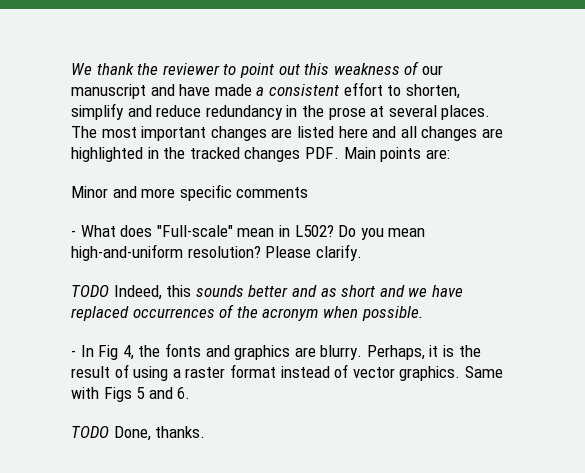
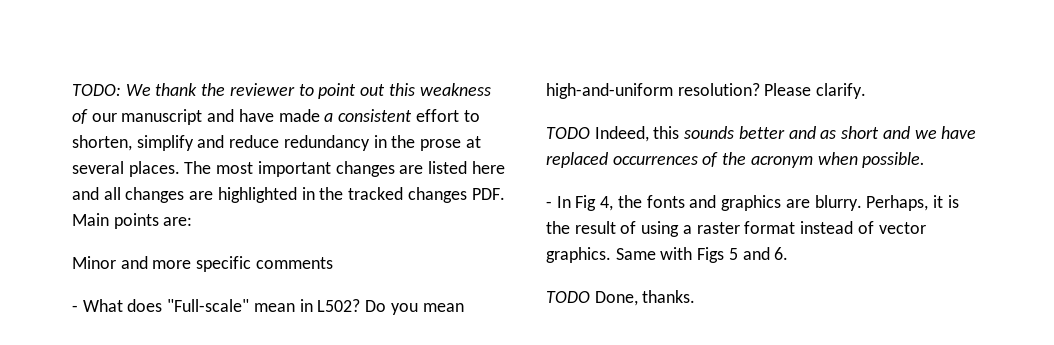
(71, 69) none -> [72,84,121,96] TODO:

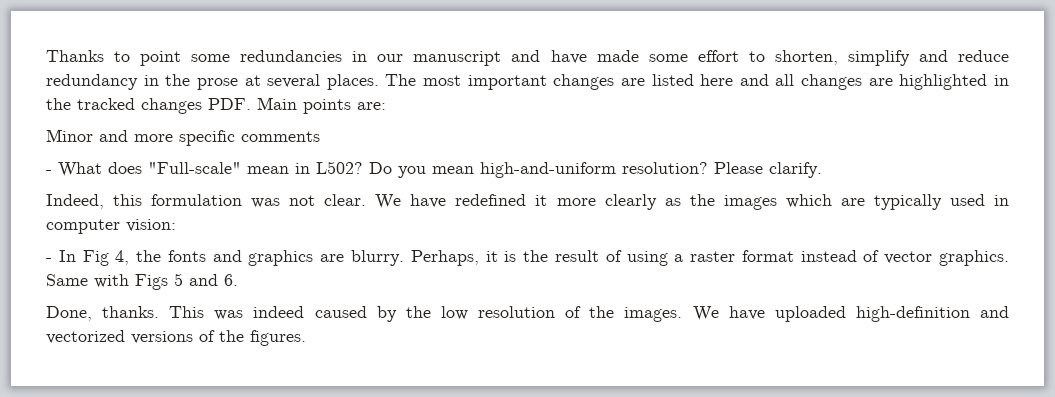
[72,83,491,99] [72,109,88,124] TODO: We thank the reviewer to point out this weakness of -> [46,50,368,66] Thanks to point some redundancies in
[324,109,413,122] a consistent -> [648,54,688,62] some
[546,127,590,139] TODO -> (822, 170) none
[684,126,977,139] [546,152,926,168] sounds better and as short and we have replaced occurrences of the acronym when possible. -> [151,194,1010,210] [46,219,176,234] formulation was not clear. We have redefined it more clearly as the images which are typically used in computer vision:
[546,291,590,303] TODO -> (238, 280) none
(696, 296) none -> [169,306,1010,322] [46,330,306,346] This was indeed caused by the low resolution of the images. We have uploaded high-definition and vectorized versions of the figures.

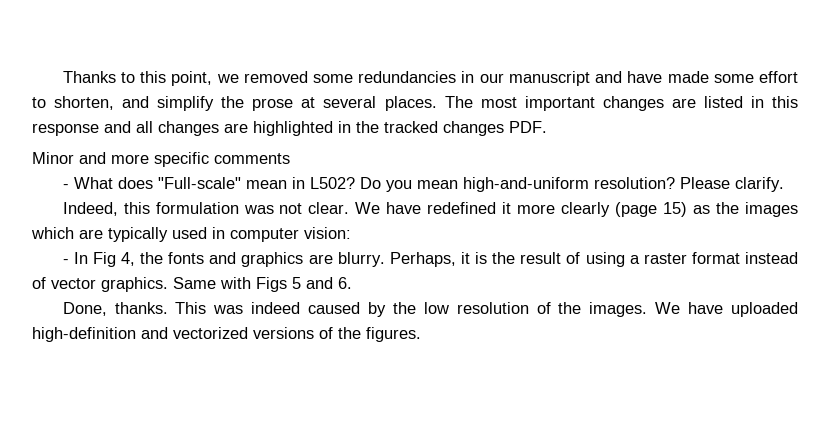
[140,51,182,66] point -> [140,71,308,86] this point, we removed
[847,50,1009,66] [46,74,159,90] simplify and reduce redundancy in -> [122,96,215,111] and simplify
[700,74,734,86] here -> [750,96,798,108] [32,123,99,136] in this response
[257,97,386,114] Main points are: -> (547, 127) none
(657, 202) none -> [615,202,688,217] (page 15)

